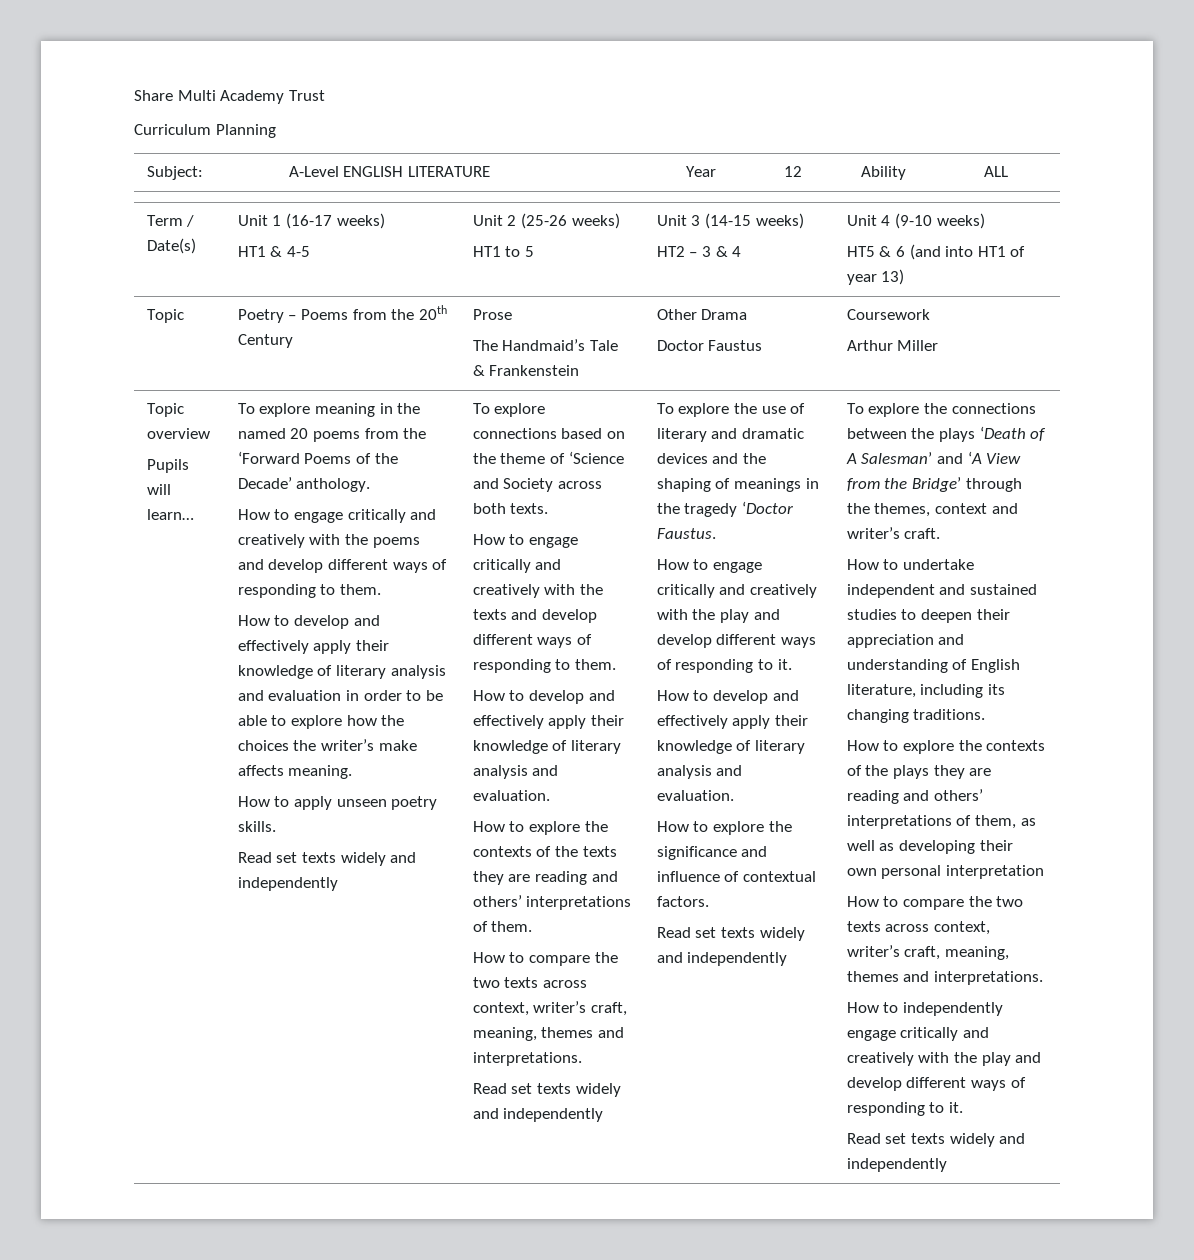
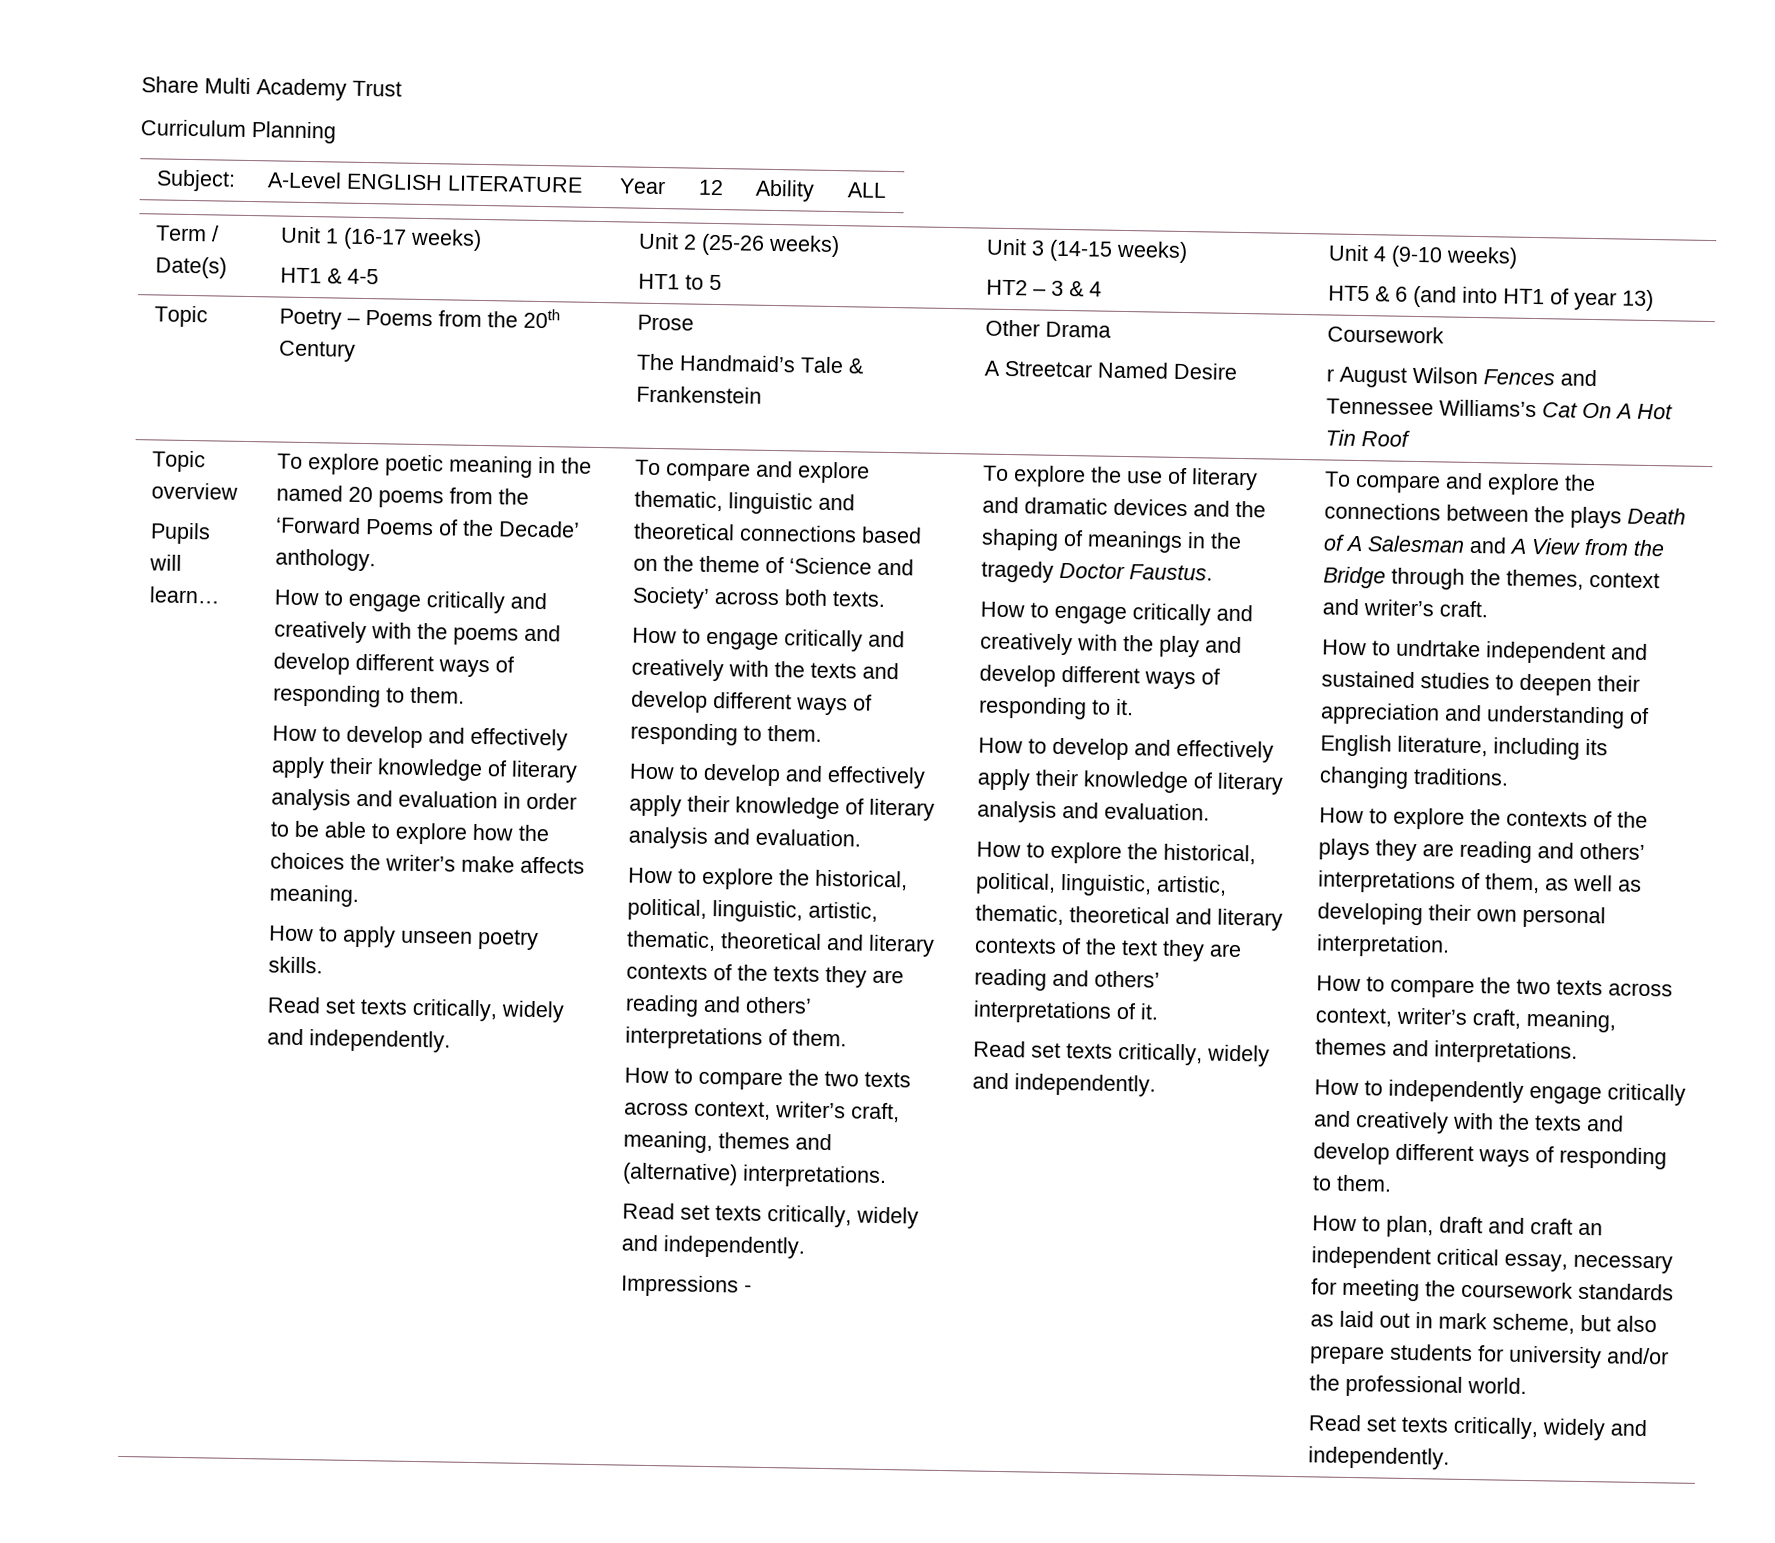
[656,340,763,351] [846,309,930,320] [846,340,939,351] Doctor Faustus | Coursework // Arthur Miller -> [983,360,1238,380] [1326,325,1444,344] [1325,366,1597,388] [1325,398,1673,420] [1324,429,1410,447] A Streetcar Named Desire | Coursework // r August Wilson Fences and Tennessee Williams’s Cat On A Hot Tin Roof
(311, 410) none -> [383,454,444,477] poetic
[340,852,417,866] [237,877,338,891] [472,403,546,417] widely and independently | To explore -> [411,998,565,1023] [266,1028,451,1053] [634,459,870,484] [633,490,855,515] [632,522,735,541] critically, widely and independently. | To compare and explore thematic, linguistic and theoretical
[503,478,554,492] Society -> [631,586,710,609] Society’
(608, 826) none -> [813,869,908,891] [626,898,878,923] [625,930,935,957] historical, political, linguistic, artistic, thematic, theoretical and literary
(625, 1032) none -> [621,1162,738,1186] (alternative)
[575,1083,621,1097] [472,1108,604,1122] widely and independently -> [766,1204,919,1229] [620,1234,806,1259] [619,1274,752,1298] critically, widely and independently. // Impressions -
[742,501,794,514] ‘Doctor -> [1058,562,1125,580] Doctor
[656,846,768,860] [656,871,817,882] [656,896,709,907] [656,927,805,941] [656,952,788,966] [846,403,864,414] significance and influence of contextual factors. // Read set texts widely and independently | To -> [1162,843,1256,865] [974,872,1227,897] [974,904,1283,931] [973,937,1242,962] [973,968,1160,991] [972,1000,1159,1024] [972,1040,1270,1067] [971,1072,1156,1097] [1323,471,1483,494] historical, political, linguistic, artistic, thematic, theoretical and literary contexts of the text they are reading and others’ interpretations of it. // Read set texts critically, widely and independently. | To compare and
[979,426,1026,439] ‘Death -> [1626,507,1686,525] Death
[861,451,982,464] Salesman’ and ‘A -> [1366,535,1527,554] Salesman and A
[912,477,962,492] Bridge’ -> [1322,566,1386,589] Bridge
[903,559,975,570] undertake -> [1395,639,1481,658] undrtake
[946,865,1045,879] interpretation -> [1315,934,1450,958] interpretation.
[981,1052,1042,1066] [846,1077,1026,1091] [846,1102,964,1116] [846,1133,1026,1147] [846,1158,947,1172] play and develop different ways of responding to it. // Read set texts widely and independently -> [1533,1115,1624,1132] [1312,1142,1667,1170] [1311,1174,1392,1192] [1311,1215,1603,1238] [1310,1246,1673,1274] [1310,1278,1674,1302] [1309,1310,1657,1334] [1308,1343,1669,1369] [1308,1374,1527,1398] [1307,1414,1648,1441] [1307,1446,1450,1470] texts and develop different ways of responding to them. // How to plan, draft and craft an independent critical essay, necessary for meeting the coursework standards as laid out in mark scheme, but also prepare students for university and/or the professional world. // Read set texts critically, widely and independently.

